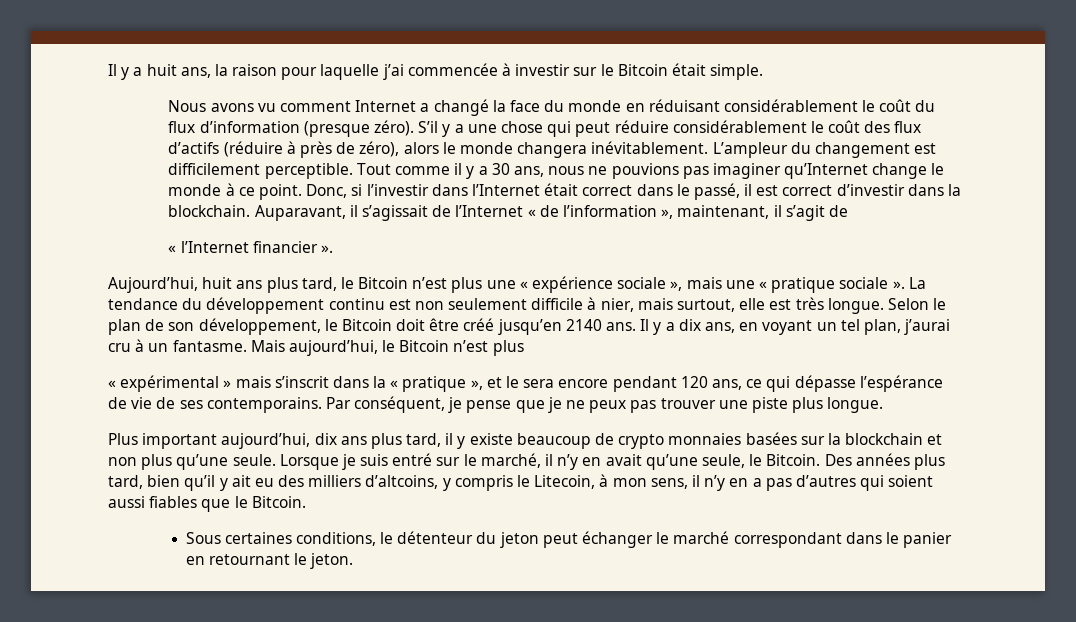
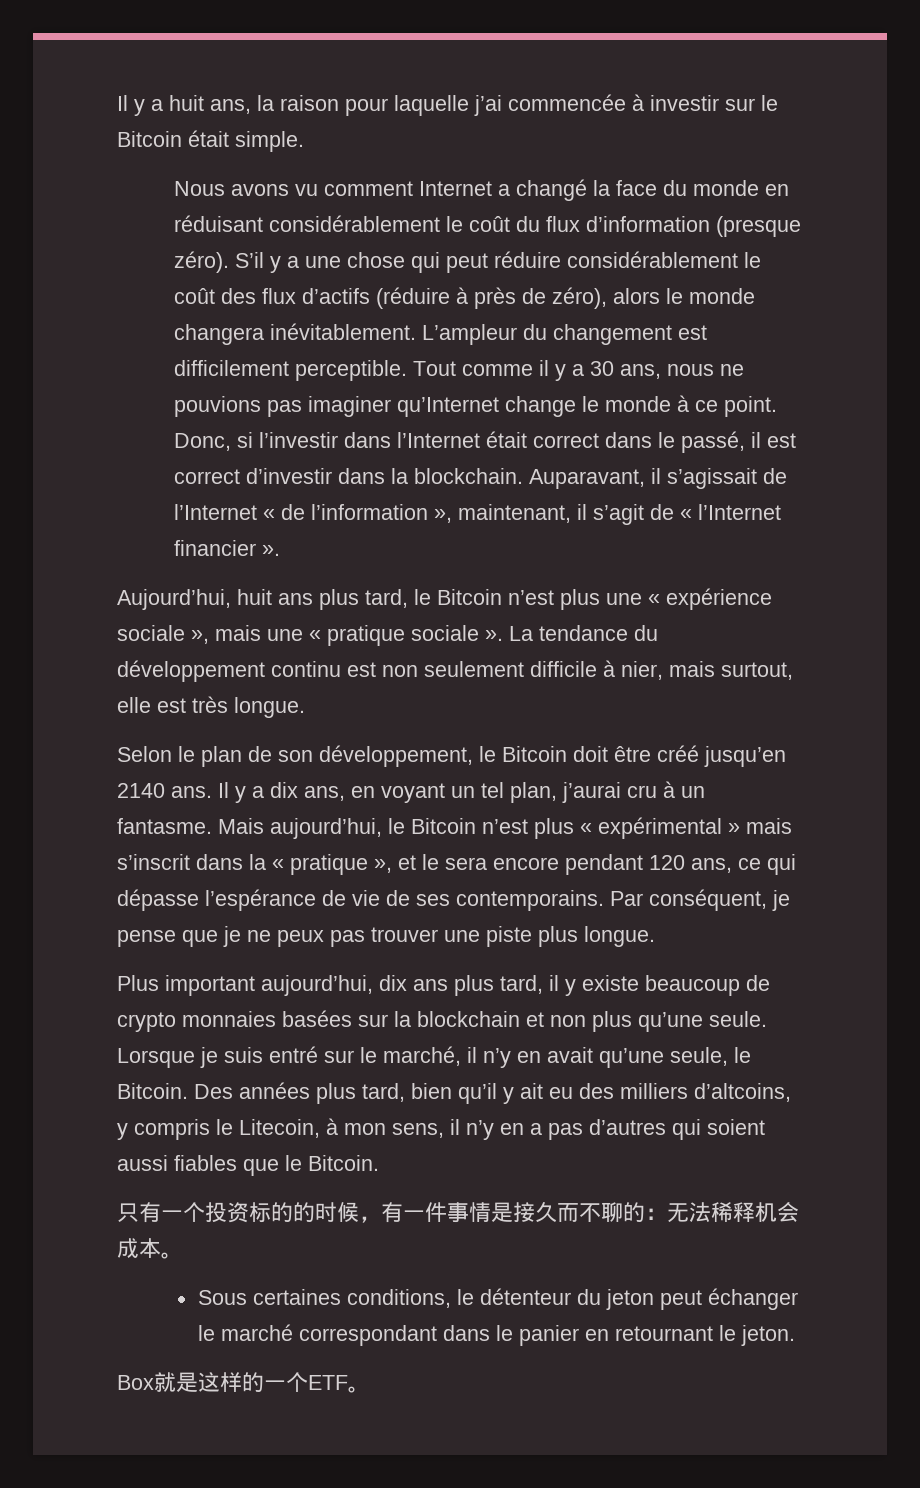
(848, 211) // -> (675, 512) none
(884, 306) none -> (305, 707) //
(524, 348) // -> (574, 828) none
(306, 502) none -> [117,1202,799,1223] [117,1238,183,1259] // 只有一个投资标的的时候，有一件事情是接久而不聊的：无法稀释机会成本。
(354, 561) none -> [117,1372,370,1393] // Box就是这样的一个ETF。

